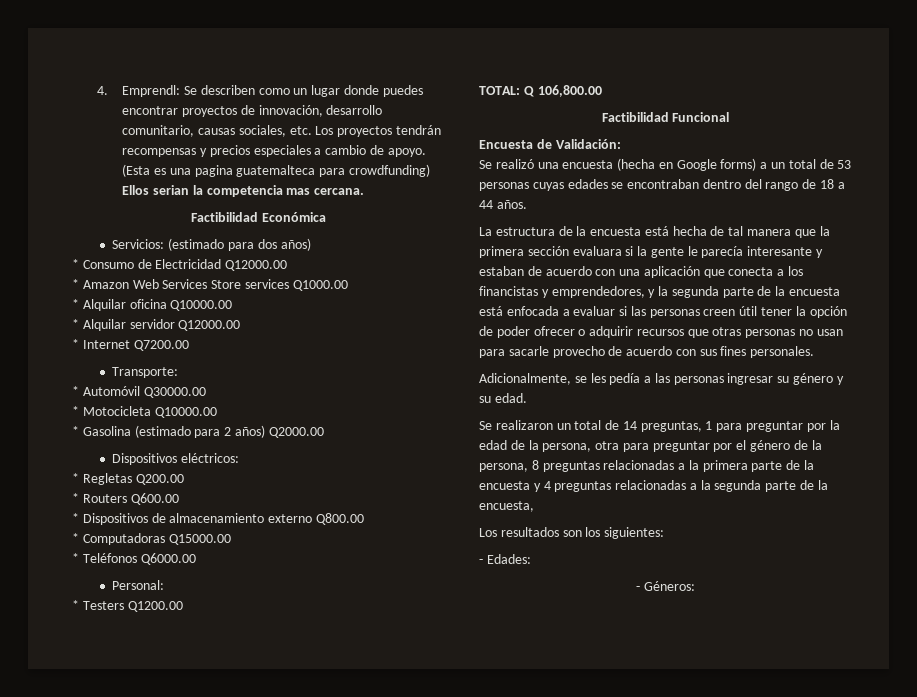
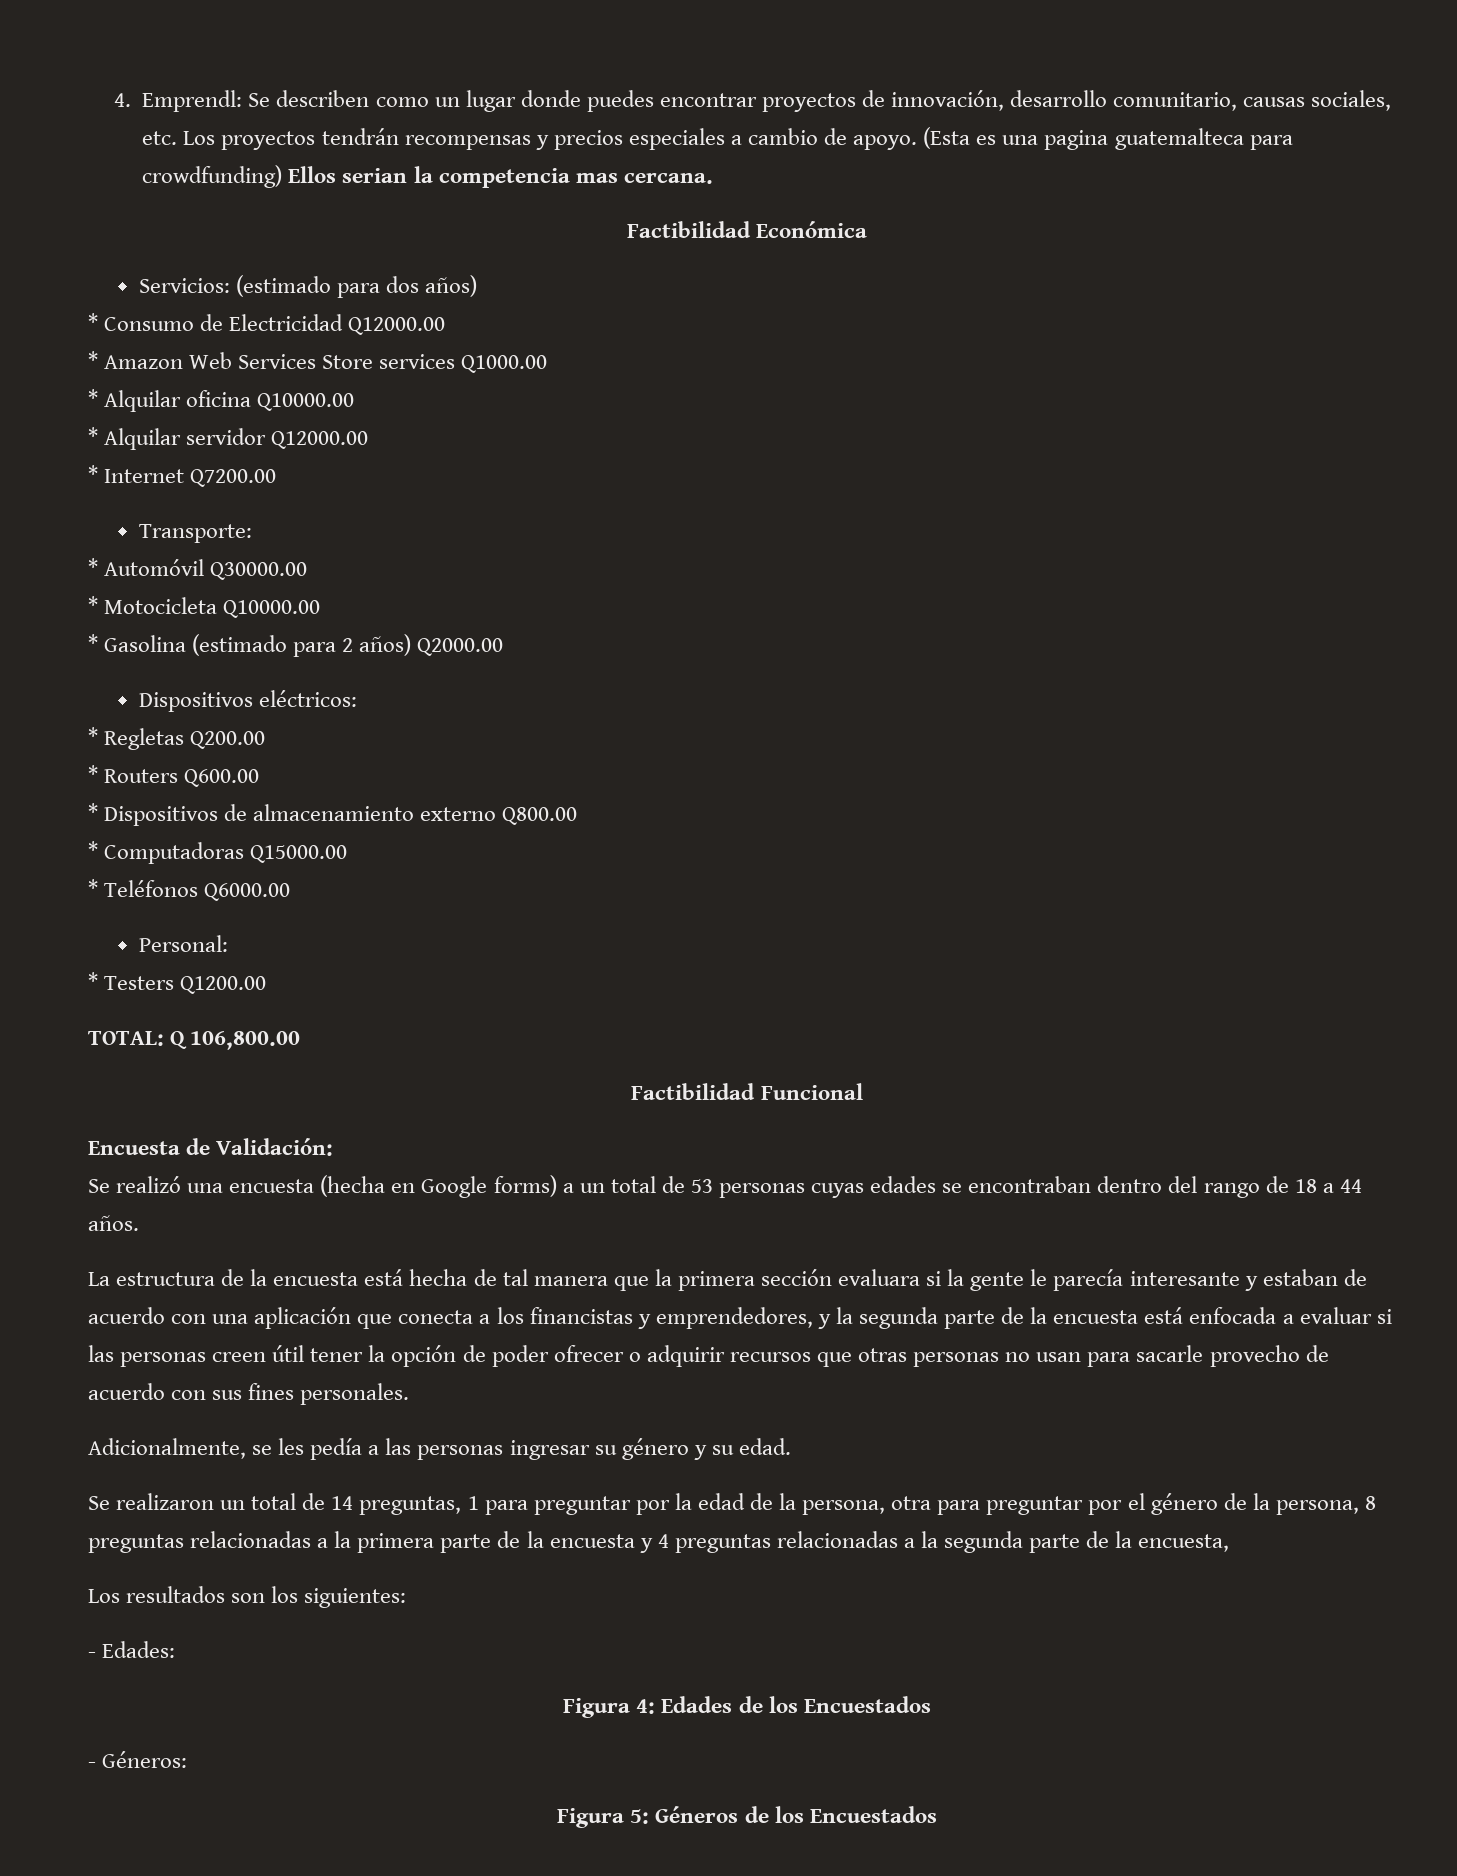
[636,581,695,591] - Géneros: -> [563,1696,931,1718] [88,1751,188,1768] [557,1806,937,1828] Figura 4: Edades de los Encuestados // - Géneros: // Figura 5: Géneros de los Encuestados

